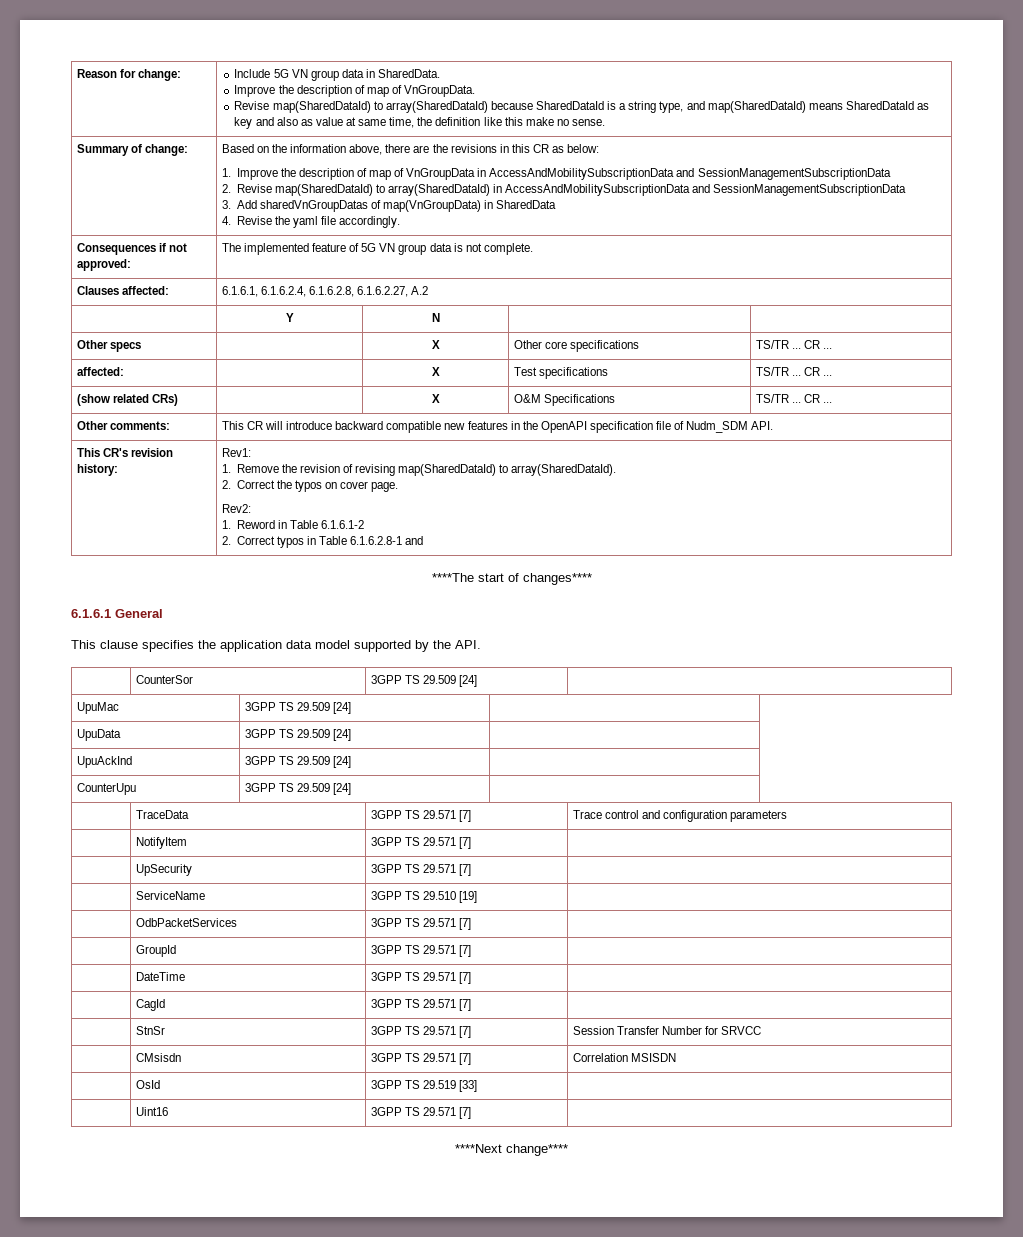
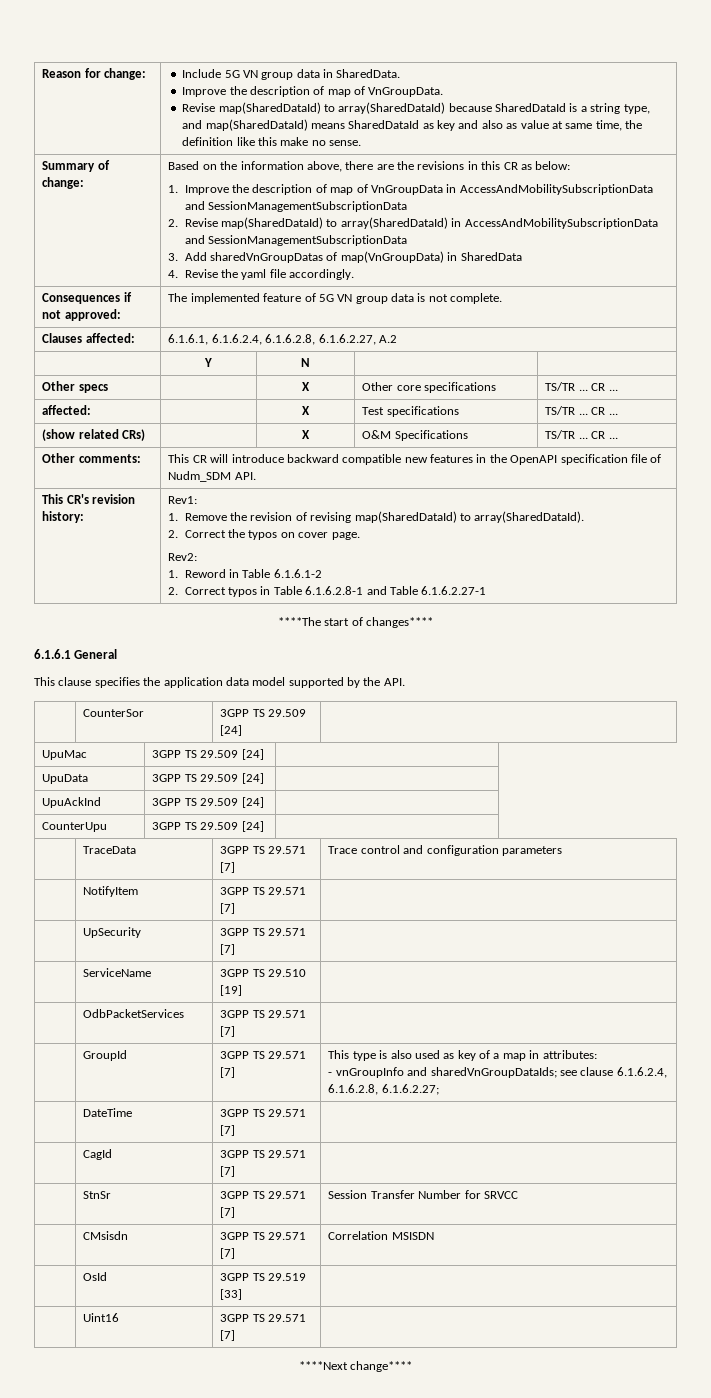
(424, 540) none -> [389,586,487,595] Table 6.1.6.2.27-1
(472, 951) none -> [328,1050,597,1061] [328,1067,667,1078] [328,1084,439,1095] This type is also used as key of a map in attributes: // - vnGroupInfo and sharedVnGroupDataIds; see clause 6.1.6.2.4, 6.1.6.2.8, 6.1.6.2.27;

